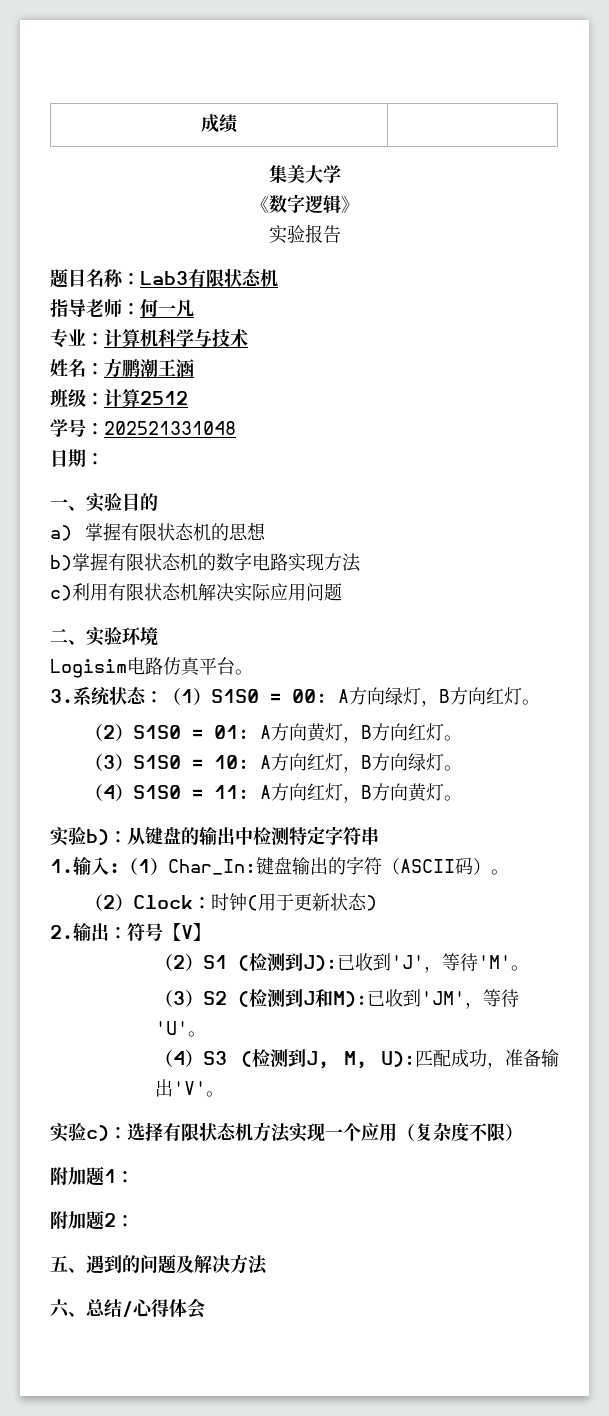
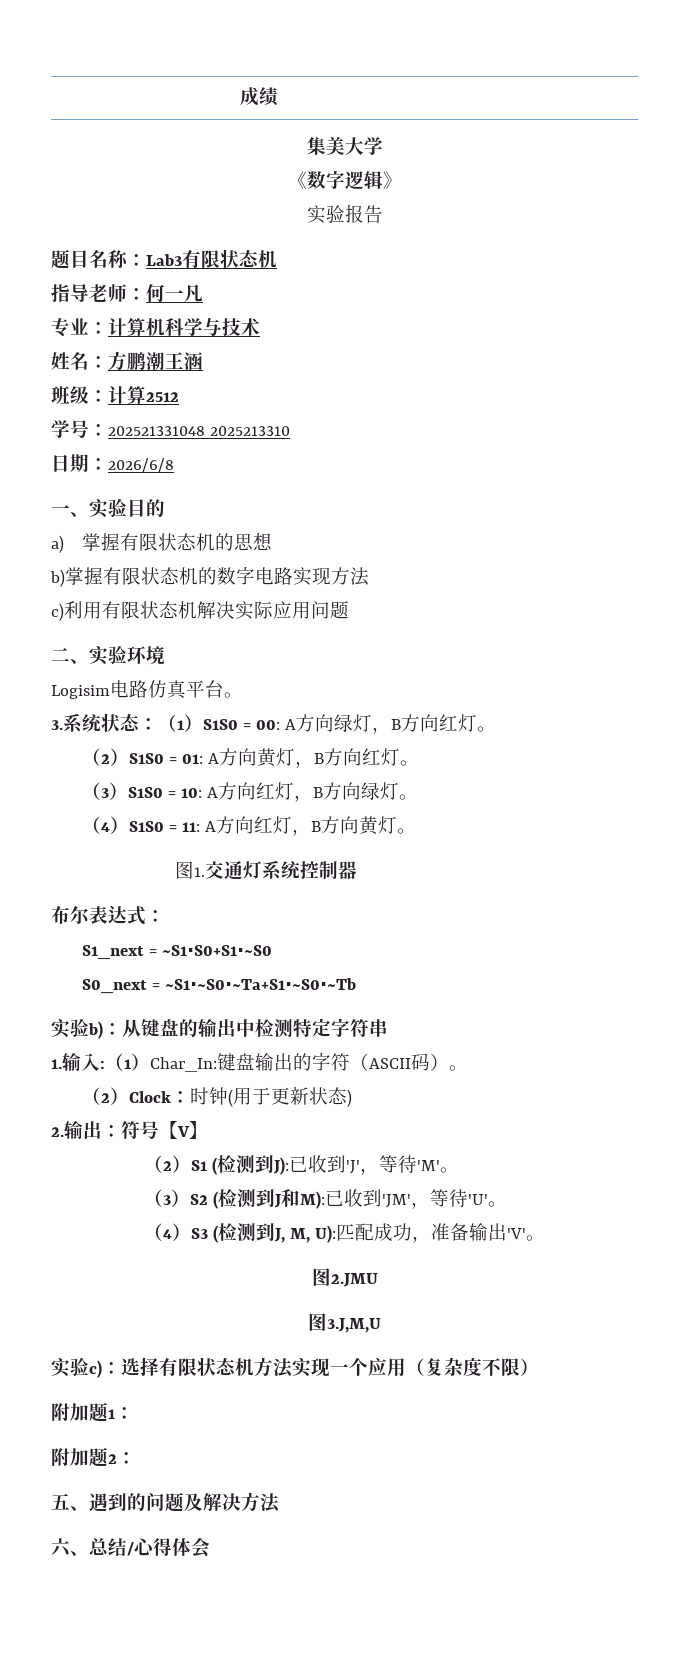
(236, 428) none -> [209,426,290,436] 2025213310
(104, 459) none -> [108,458,174,472] 2026/6/8
(463, 798) none -> [175,860,358,880] [51,906,165,925] [82,945,273,960] [82,978,357,994] // 图1.交通灯系统控制器 // 布尔表达式： // S1_next = ~S1⋅S0+S1⋅~S0 // S0_next = ~S1⋅~S0⋅~Ta+S1⋅~S0⋅~Tb
(225, 1094) none -> [311,1268,378,1287] [308,1313,381,1333] // 图2.JMU // 图3.J,M,U

